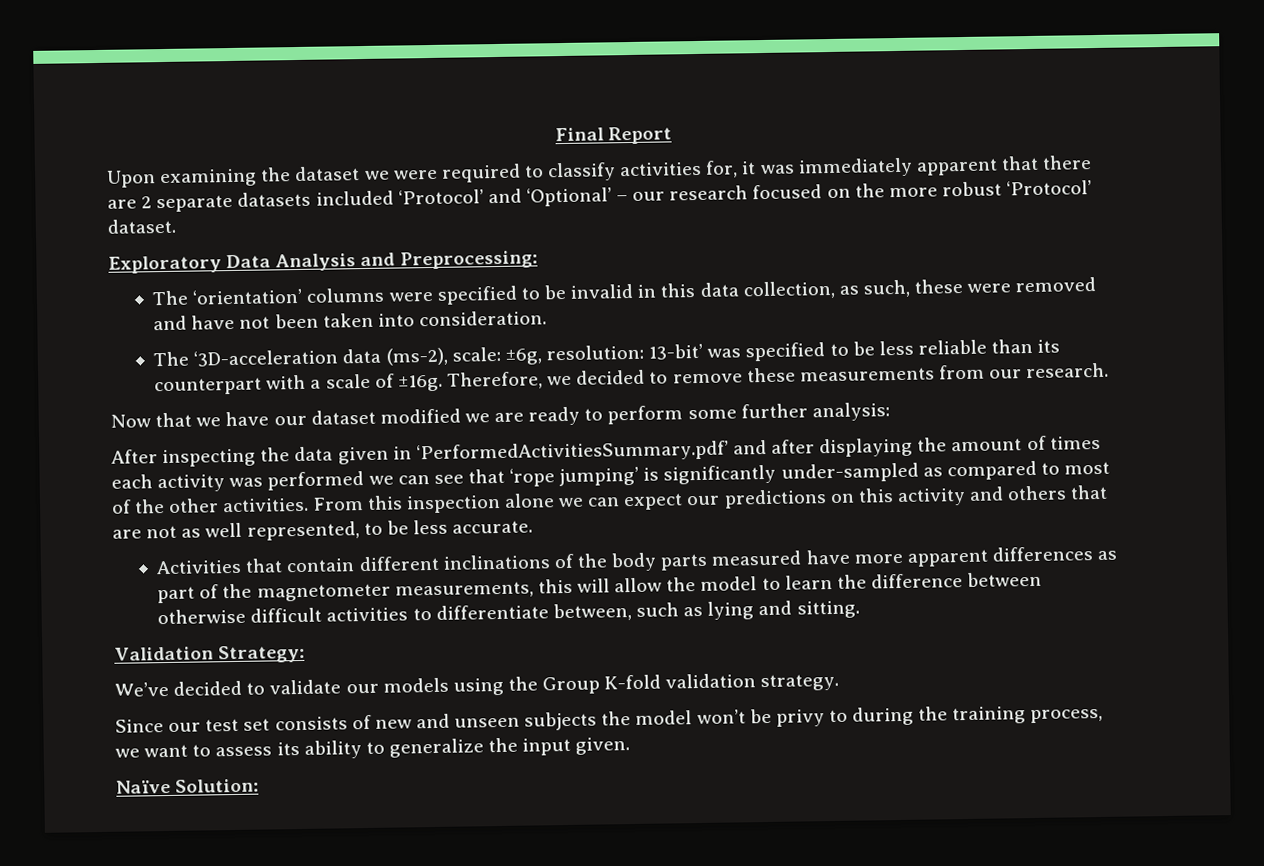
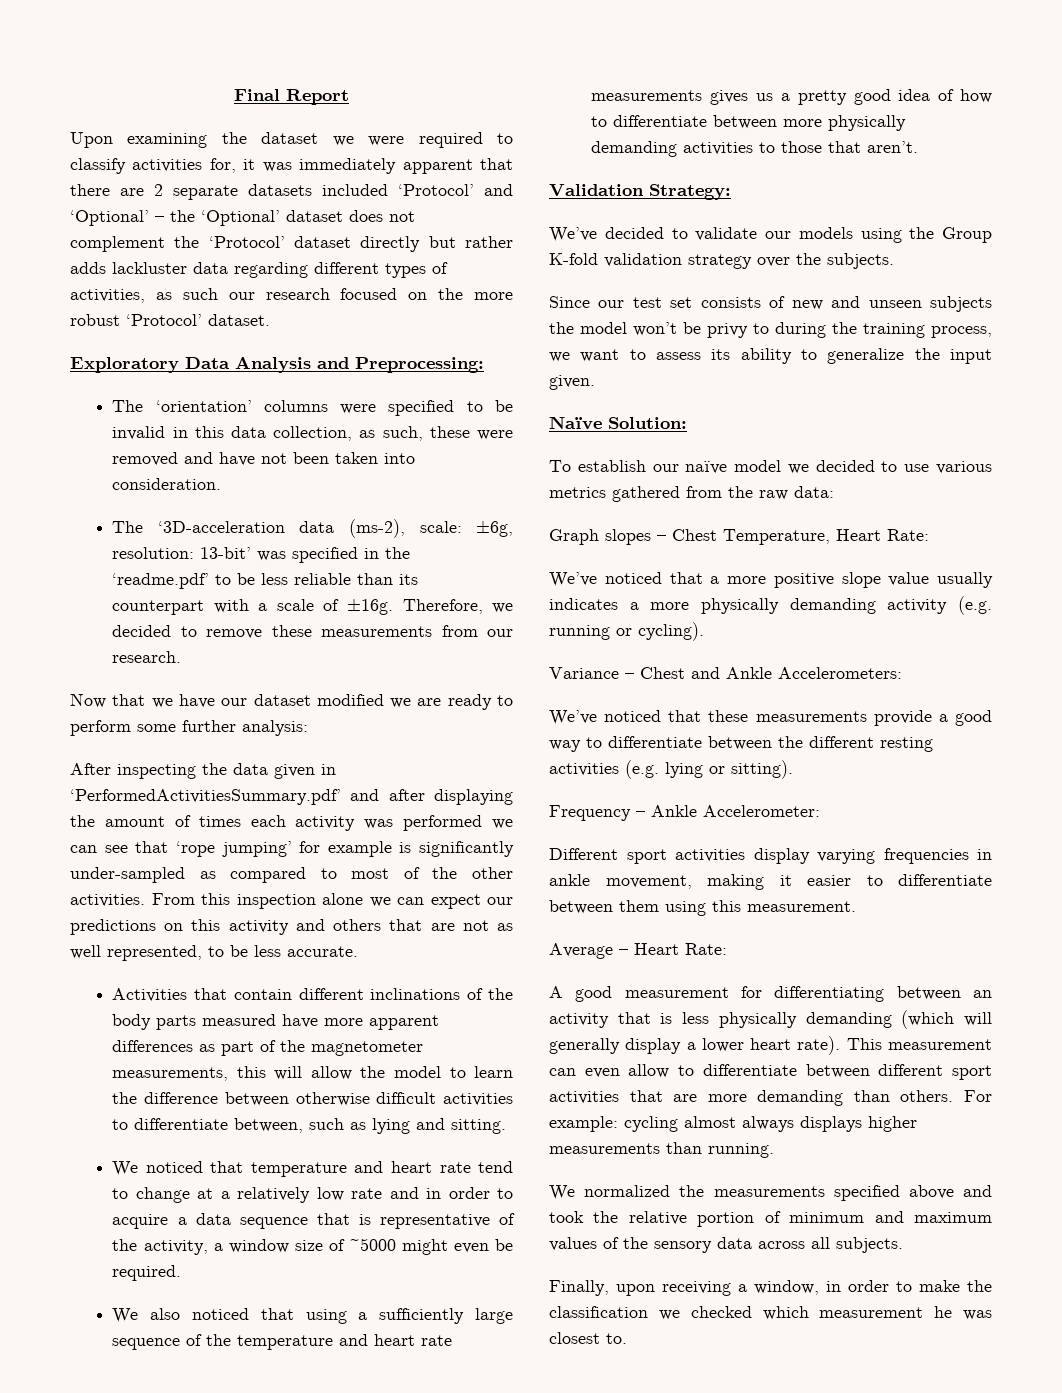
(629, 198) none -> [170,210,415,226] [70,236,513,252] [70,262,448,278] [70,288,218,303] the ‘Optional’ dataset does not complement the ‘Protocol’ dataset directly but rather adds lackluster data regarding different types of activities, as such
(826, 352) none -> [364,547,411,559] [112,573,210,589] in the ‘readme.pdf’
(640, 476) none -> [299,841,392,857] for example
(860, 609) none -> [112,1161,513,1177] [112,1187,514,1203] [112,1213,515,1229] [112,1238,513,1255] [112,1265,182,1281] [112,1308,513,1324] [112,1334,453,1350] [591,89,992,105] [591,115,907,131] [591,141,919,157] // We noticed that temperature and heart rate tend to change at a relatively low rate and in order to acquire a data sequence that is representative of the activity, a window size of ~5000 might even be required. // We also noticed that using a sufficiently large sequence of the temperature and heart rate measurements gives us a pretty good idea of how to differentiate between more physically demanding activities to those that aren’t.
[760,673,840,692] strategy. -> [688,253,894,269] strategy over the subjects.
(260, 785) none -> [549,460,992,474] [549,486,834,502] [549,529,929,545] [549,572,993,588] [549,596,992,615] [549,622,704,641] [549,667,902,679] [549,710,992,726] [549,736,933,752] [549,760,793,779] [549,805,820,821] [549,848,992,864] [549,874,992,890] [549,900,856,916] [549,943,727,959] [549,986,992,1002] [549,1010,992,1029] [549,1036,992,1055] [549,1064,992,1080] [549,1090,992,1106] [549,1116,917,1132] [549,1142,774,1158] [549,1185,992,1201] [549,1211,992,1227] [549,1237,903,1253] [549,1280,992,1296] [549,1306,992,1320] [549,1332,627,1344] // To establish our naïve model we decided to use various metrics gathered from the raw data: // Graph slopes – Chest Temperature, Heart Rate: // We’ve noticed that a more positive slope value usually indicates a more physically demanding activity (e.g. running or cycling). // Variance – Chest and Ankle Accelerometers: // We’ve noticed that these measurements provide a good way to differentiate between the different resting activities (e.g. lying or sitting). // Frequency – Ankle Accelerometer: // Different sport activities display varying frequencies in ankle movement, making it easier to differentiate between them using this measurement. // Average – Heart Rate: // A good measurement for differentiating between an activity that is less physically demanding (which will generally display a lower heart rate). This measurement can even allow to differentiate between different sport activities that are more demanding than others. For example: cycling almost always displays higher measurements than running. // We normalized the measurements specified above and took the relative portion of minimum and maximum values of the sensory data across all subjects. // Finally, upon receiving a window, in order to make the classification we checked which measurement he was closest to.

